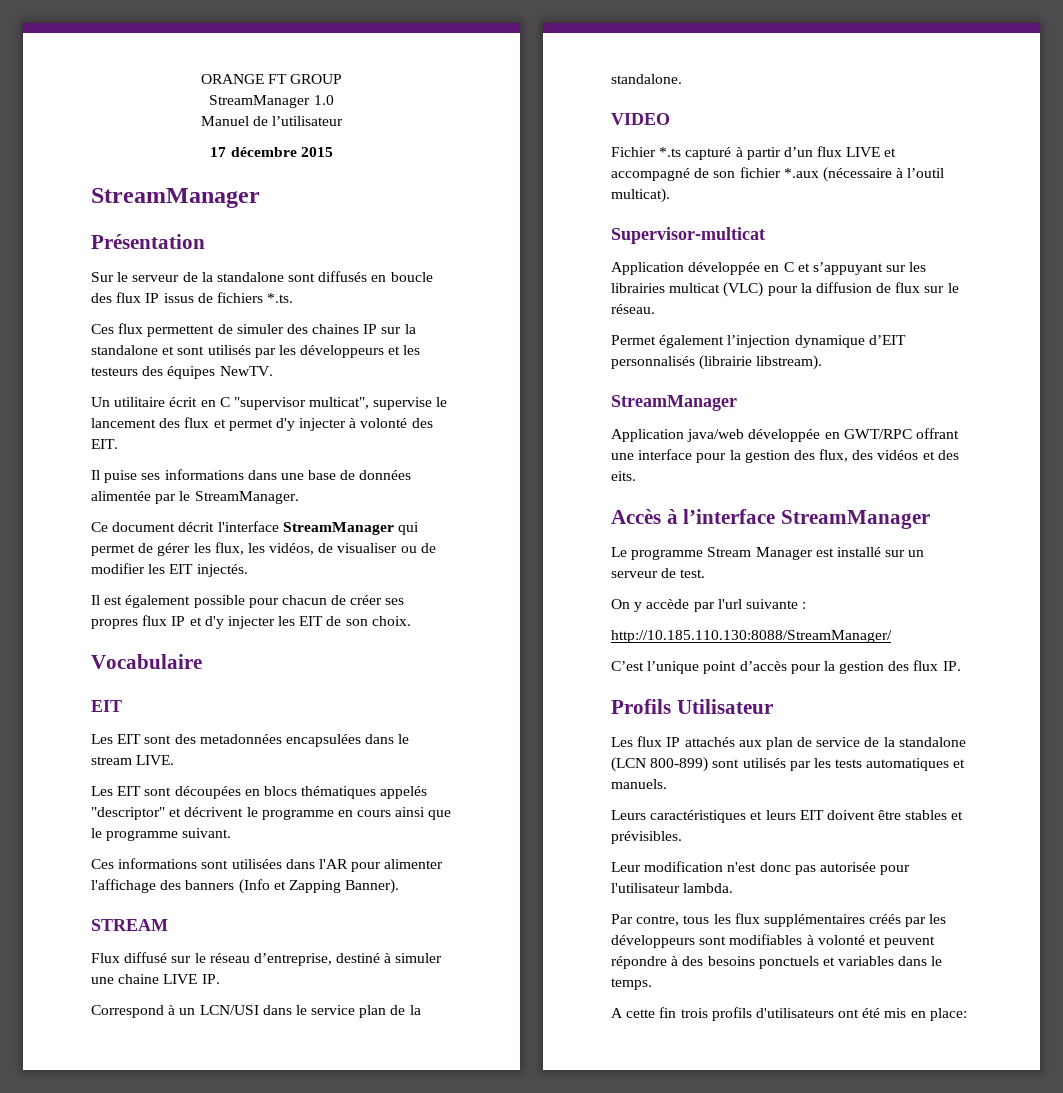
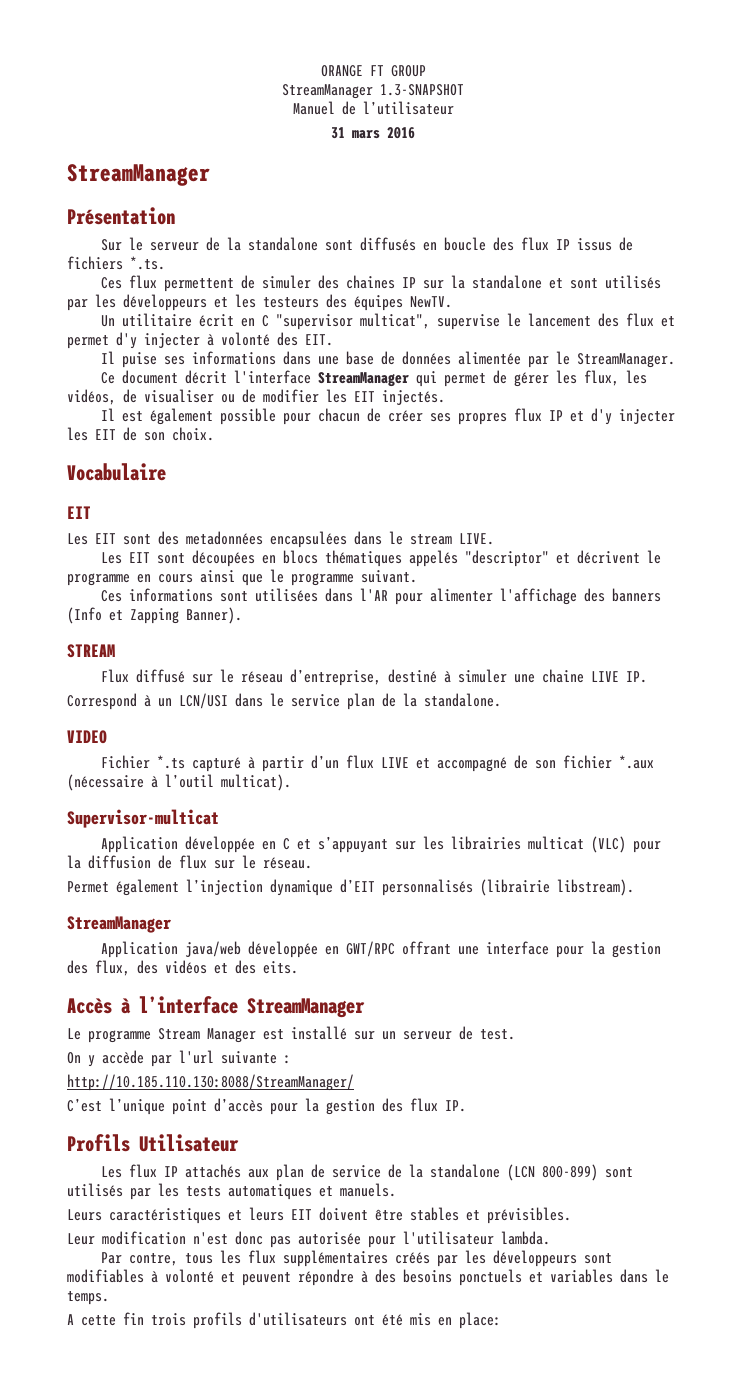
[313,95,334,105] 1.0 -> [380,84,464,96] 1.3-SNAPSHOT
[210,147,333,157] 17 décembre 2015 -> [331,127,415,139] 31 mars 2016

